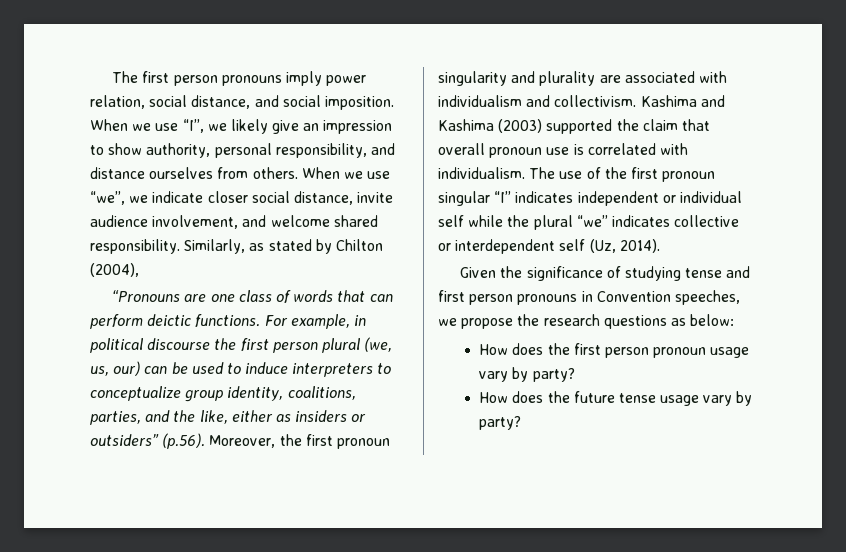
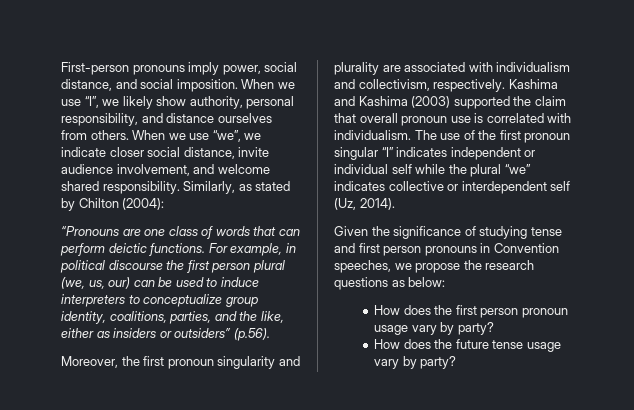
[112,71,367,86] [90,95,145,109] The first person pronouns imply power relation, -> [61,62,261,75] First-person pronouns imply power,
[272,120,393,134] [90,145,104,155] give an impression to -> (153, 102) none
[90,263,139,277] (2004), -> [122,198,165,210] (2004):
(206, 441) none -> (270, 334) //
[554,95,637,107] collectivism. -> [358,79,506,92] collectivism, respectively.

